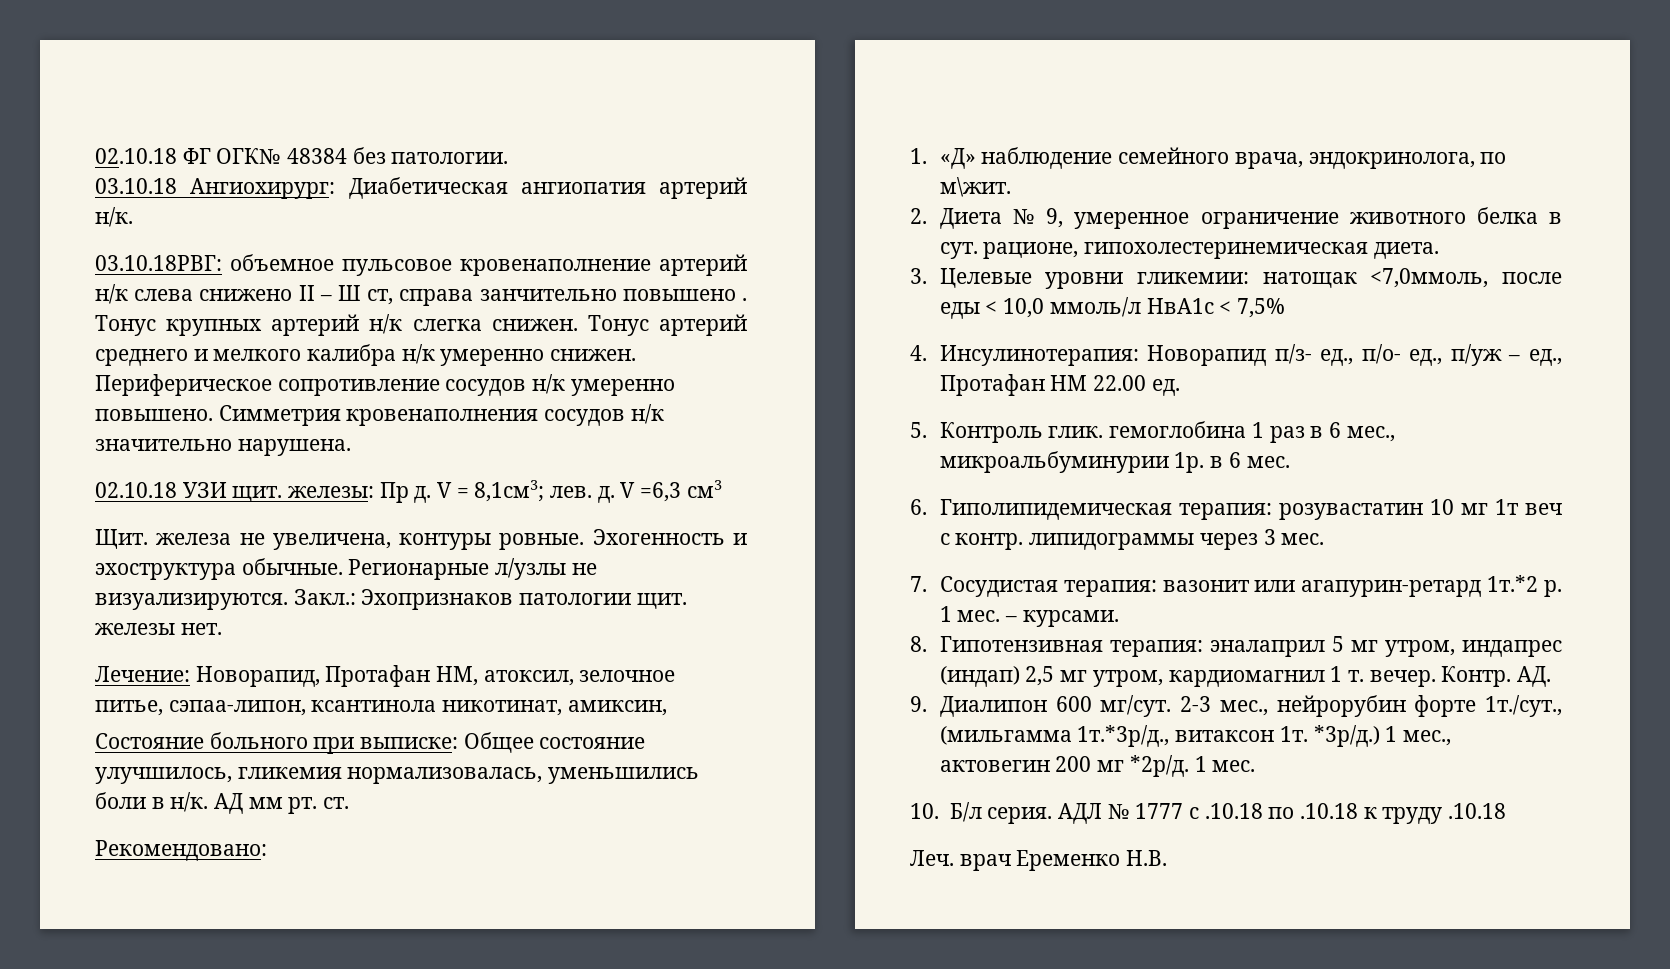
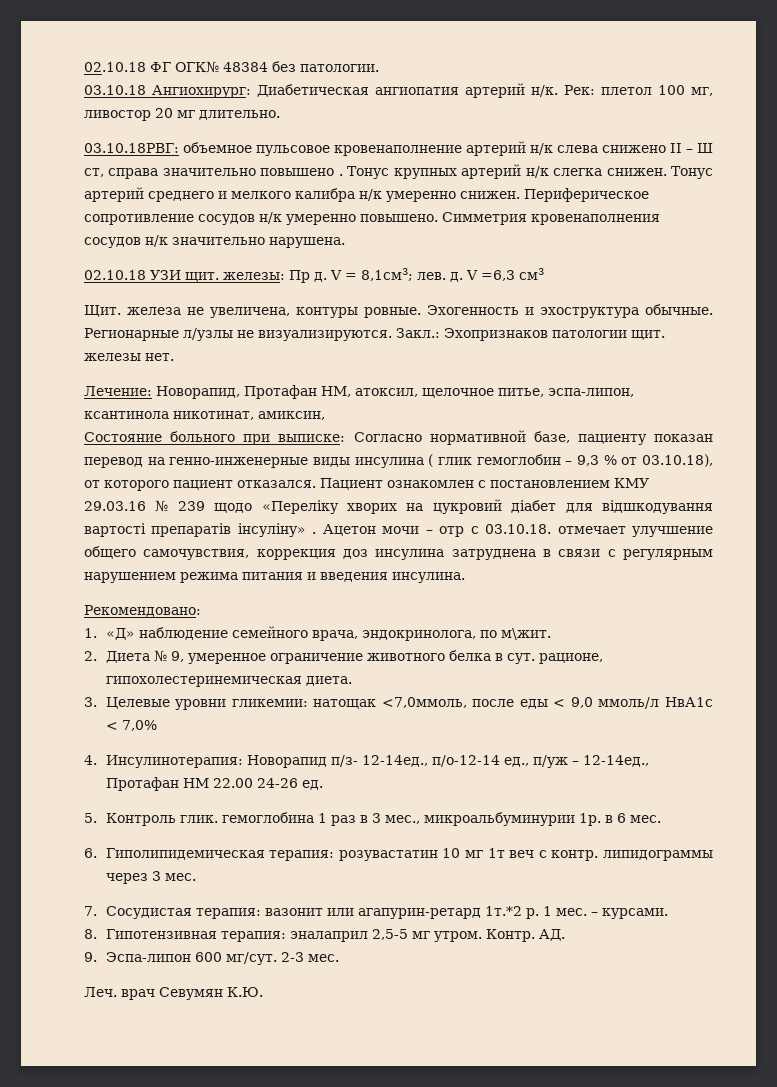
(133, 217) none -> [564,85,713,96] [84,108,280,121] Рек: плетол 100 мг, ливостор 20 мг длительно.
[479,289,617,301] занчительно -> [162,168,256,176] значительно
[579,670,676,682] [95,700,306,716] зелочное питье, сэпаа-липон, -> [422,388,634,398] щелочное питье, эспа-липон,
[463,732,646,753] [95,767,700,784] [95,792,350,814] Общее состояние улучшилось, гликемия нормализовалась, уменьшились боли в н/к. АД мм рт. ст. -> [353,430,713,445] [84,454,713,468] [84,478,649,491] [84,499,713,514] [84,523,713,537] [84,546,713,560] [84,572,465,583] Согласно нормативной базе, пациенту показан перевод на генно-инженерные виды инсулина ( глик гемоглобин – 9,3 % от 03.10.18), от которого пациент отказался. Пациент ознакомлен с постановлением КМУ 29.03.16 № 239 щодо «Перелiку хворих на цукровий дiабет для вiдшкодування вартостi препаратiв iнсулiну» . Ацетон мочи – отр с 03.10.18. отмечает улучшение общего самочувствия, коррекция доз инсулина затруднена в связи с регулярным нарушением режима питания и введения инсулина.
[1003,298,1045,318] 10,0 -> [570,697,593,708] 9,0
[1236,298,1285,318] 7,5% -> [121,720,157,731] 7,0%
[1320,344,1401,366] ед., п/о- -> [361,755,500,767] 12-14ед., п/о-12-14
[1529,349,1562,366] ед., -> [582,755,649,767] 12-14ед.,
(1147, 383) none -> [256,778,298,788] 24-26
[1328,422,1341,438] 6 -> [371,813,381,823] 3
[1331,636,1562,657] [939,666,1436,687] 5 мг утром, индапрес (индап) 2,5 мг утром, кардиомагнил 1 т. вечер. -> [371,929,482,942] 2,5-5 мг утром.
[939,696,1047,717] Диалипон -> [105,952,191,962] Эспа-липон
[1219,695,1562,717] [939,725,1451,747] [939,755,1256,777] [910,802,1506,824] мес., нейрорубин форте 1т./сут., (мильгамма 1т.*3р/д., витаксон 1т. *3р/д.) 1 мес., актовегин 200 мг *2р/д. 1 мес. // 10. Б/л серия. АДЛ № 1777 с .10.18 по .10.18 к труду .10.18 -> [307,954,339,962] мес.
[1016,850,1168,871] Еременко Н.В. -> [159,987,263,1000] Севумян К.Ю.

